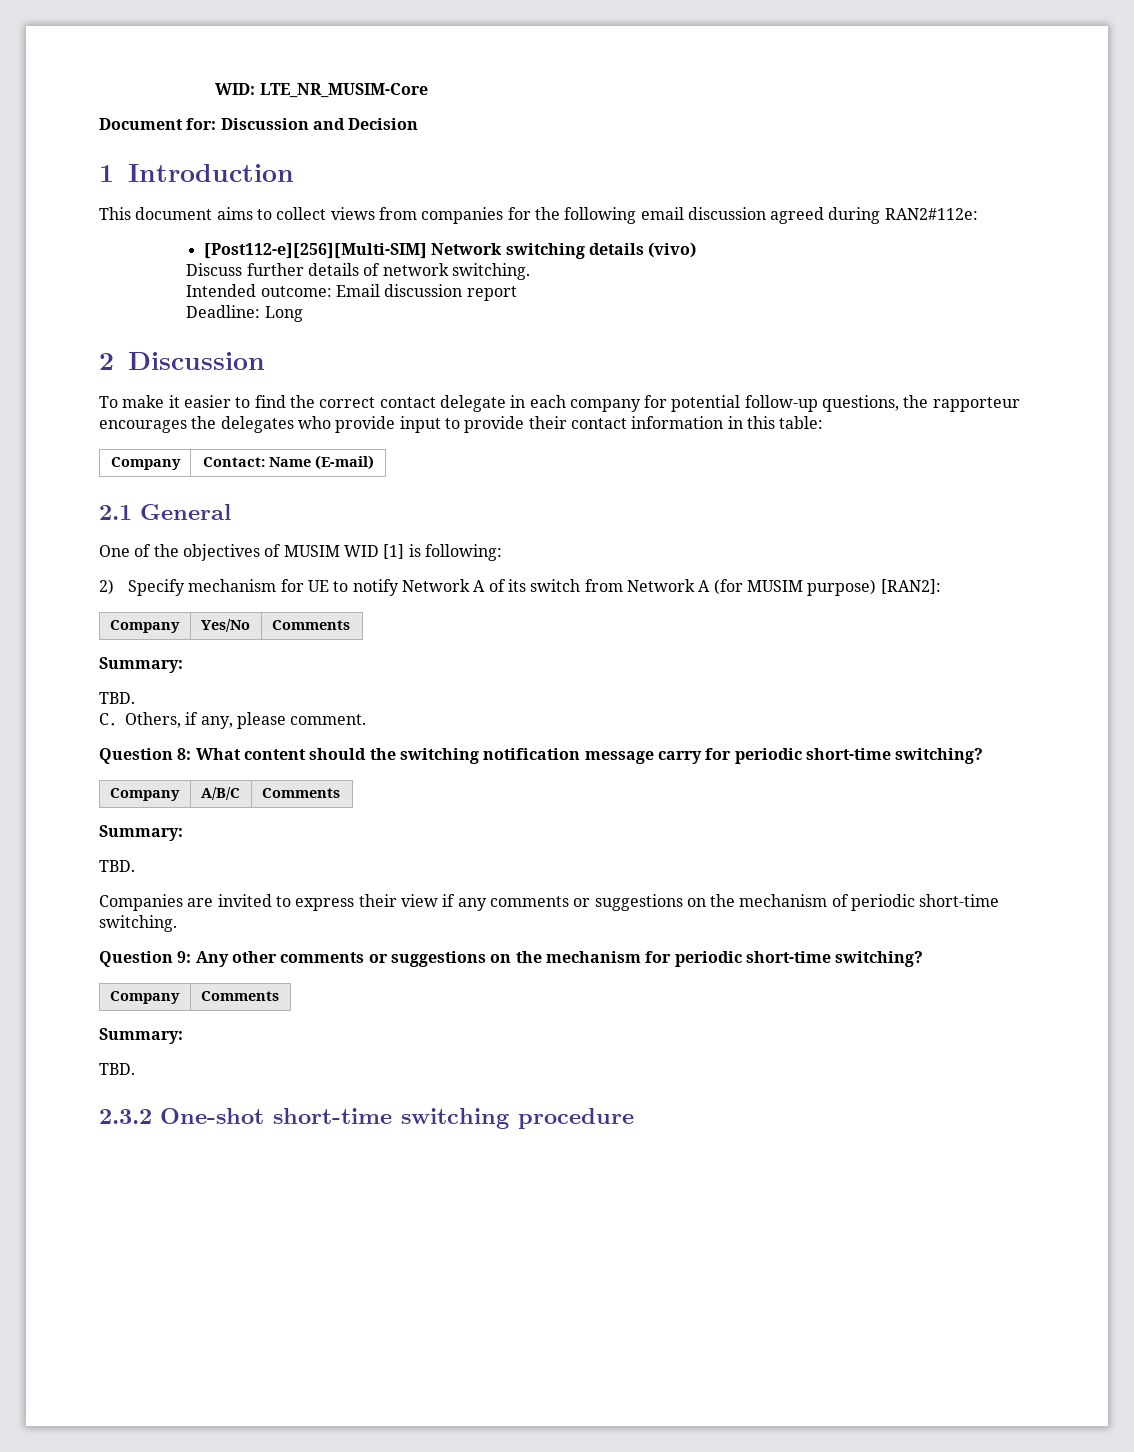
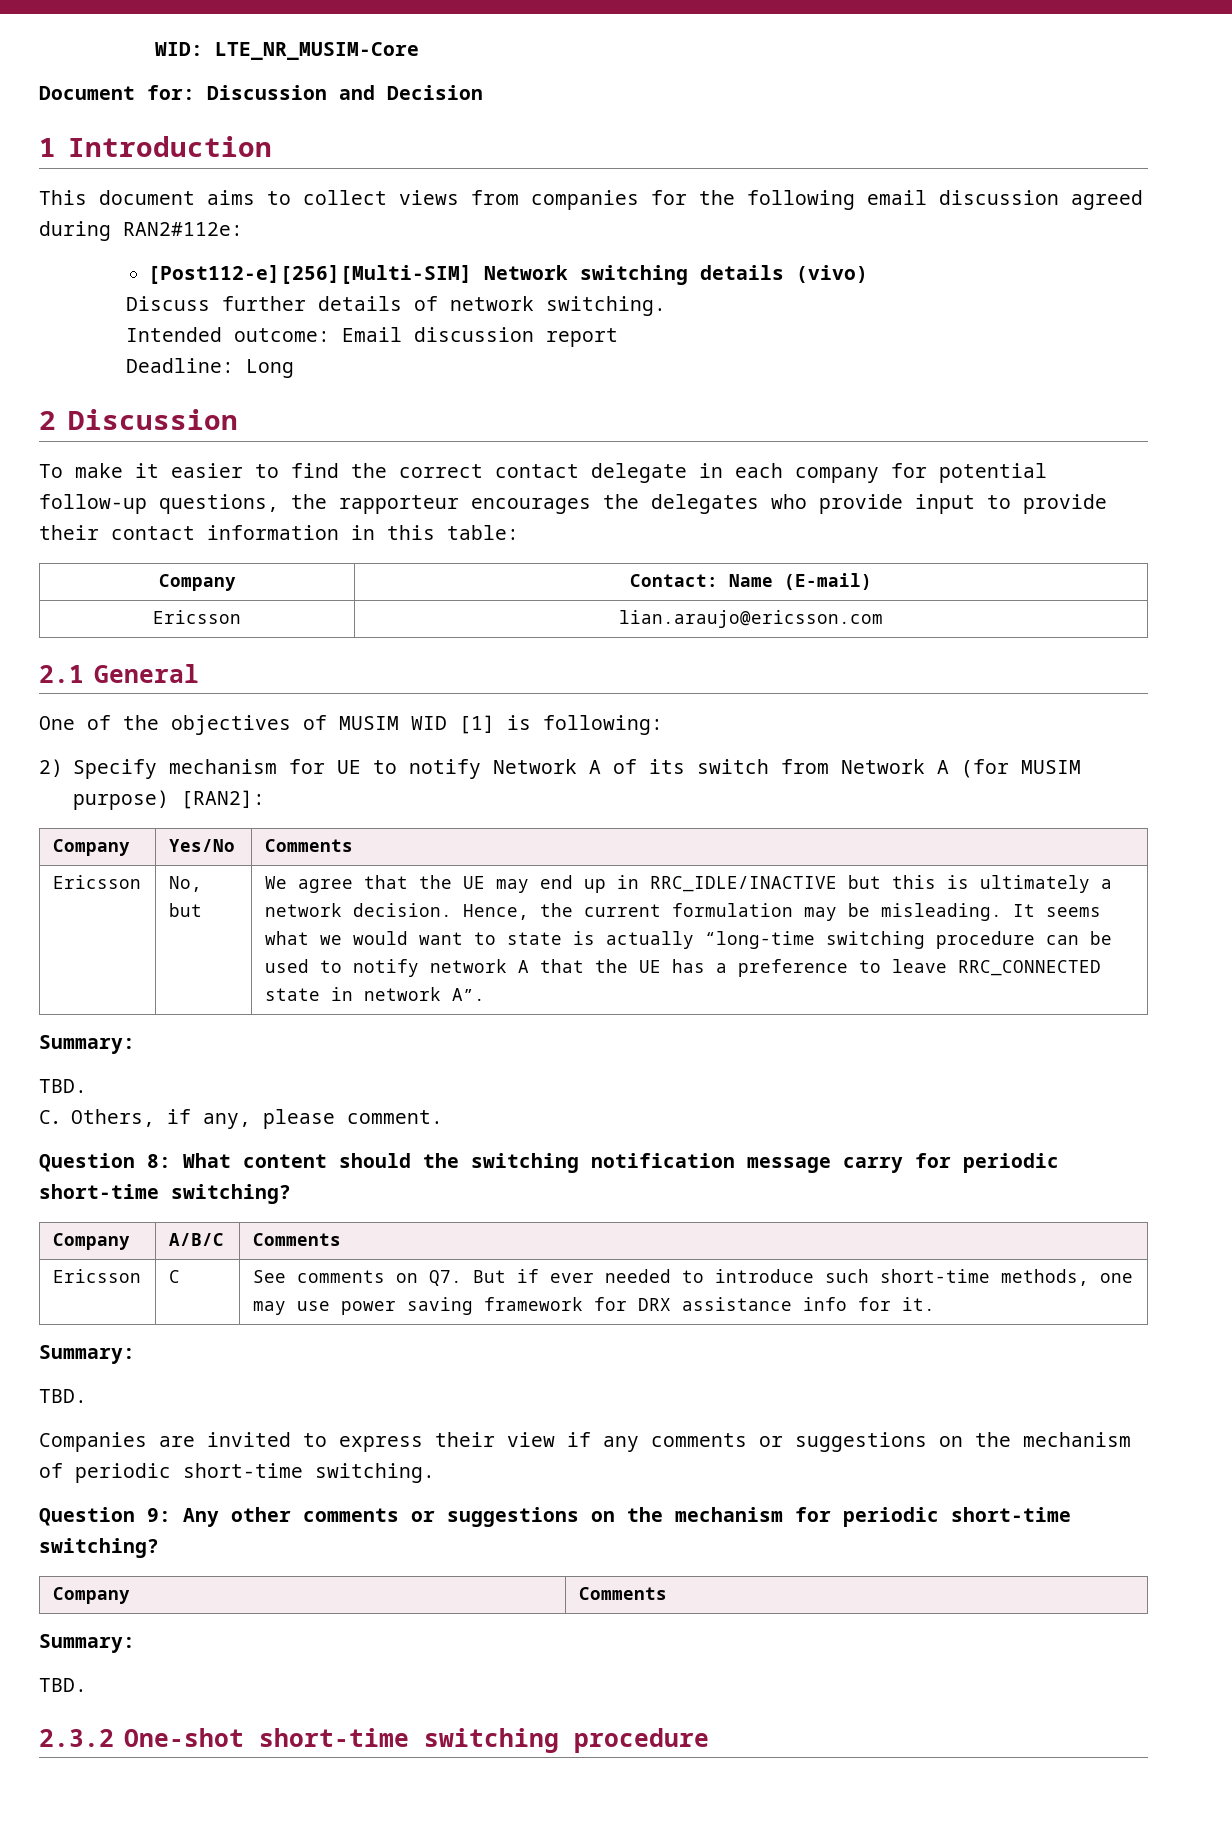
(374, 462) none -> [153,610,241,624] [619,610,883,628] // Ericsson | lian.araujo@ericsson.com
(350, 625) none -> [52,875,141,889] [168,876,202,892] [168,903,202,917] [264,875,1112,893] [264,903,1101,921] [264,931,1112,949] [264,959,1101,977] [264,987,485,1001] // Ericsson | No, but | We agree that the UE may end up in RRC_IDLE/INACTIVE but this is ultimately a network decision. Hence, the current formulation may be misleading. It seems what we would want to state is actually “long-time switching procedure can be used to notify network A that the UE has a preference to leave RRC_CONNECTED state in network A”.
(340, 793) none -> [52,1269,141,1283] [168,1270,180,1283] [252,1269,1133,1286] [252,1297,935,1315] // Ericsson | C | See comments on Q7. But if ever needed to introduce such short-time methods, one may use power saving framework for DRX assistance info for it.

